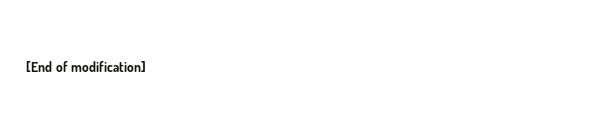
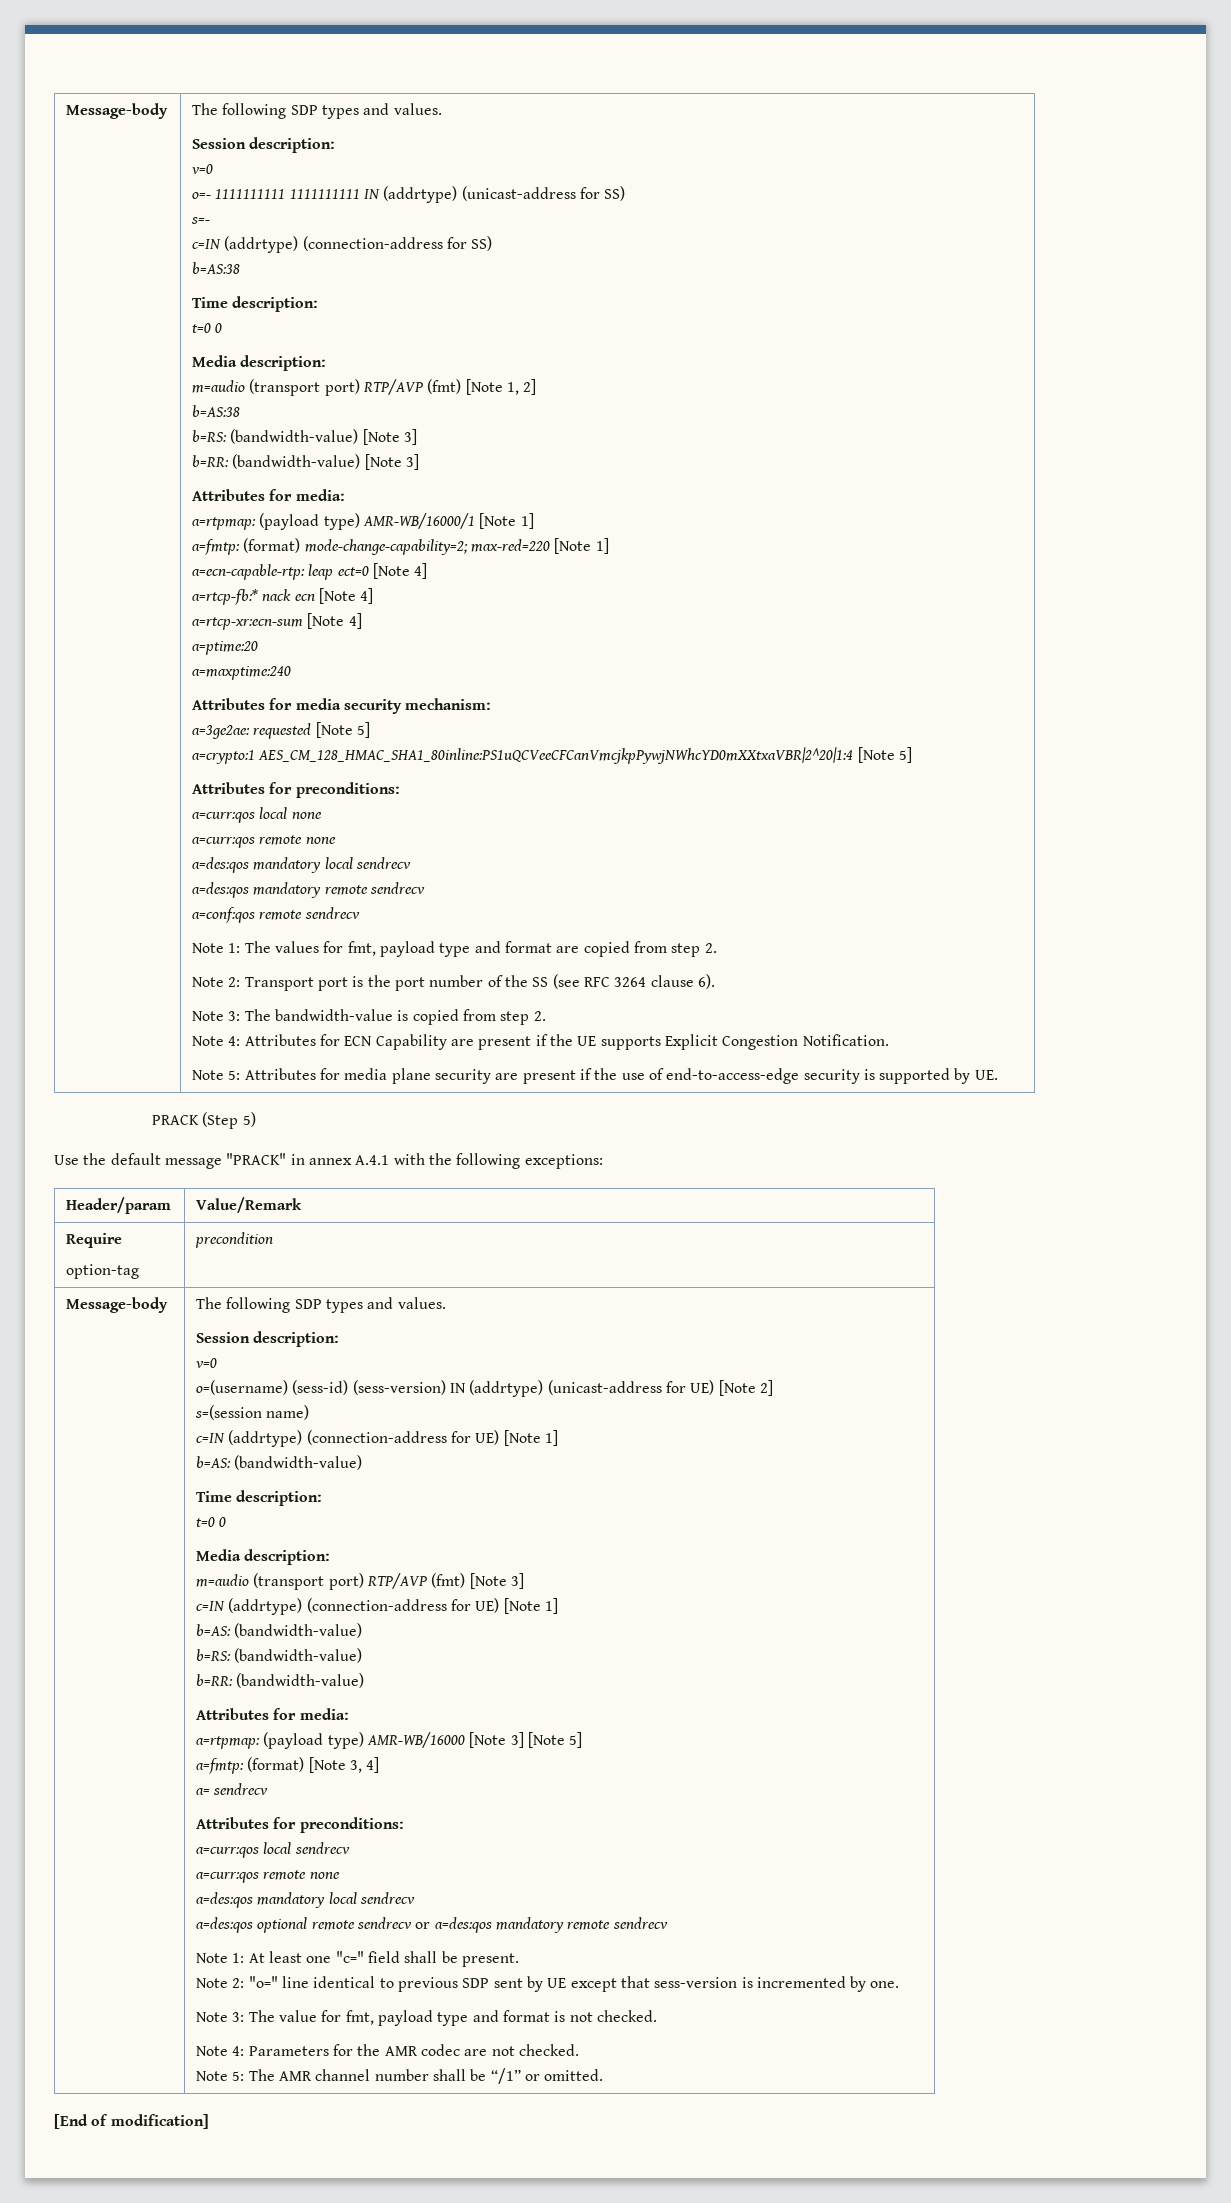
(26, 66) none -> [66,103,169,119] [192,103,442,119] [192,137,336,153] [192,164,214,174] [192,186,626,203] [191,217,211,224] [192,236,493,253] [192,262,241,274] [192,296,319,312] [192,323,223,333] [192,355,327,371] [192,379,537,396] [192,405,241,417] [192,429,418,445] [192,454,420,470] [192,489,345,501] [192,513,534,530] [192,538,609,555] [192,563,428,580] [192,588,374,605] [192,613,362,630] [192,641,259,655] [192,666,292,680] [192,698,492,714] [192,722,371,739] [192,747,913,764] [192,782,400,798] [192,807,322,823] [192,835,336,848] [192,857,412,873] [192,882,426,898] [192,907,360,923] [192,941,717,957] [192,974,715,991] [192,1009,546,1025] [192,1034,889,1050] [192,1068,998,1084] [152,1112,256,1129] [54,1153,603,1169] [66,1197,172,1214] [196,1197,303,1213] [66,1233,123,1248] [66,1264,140,1279] [195,1232,274,1248] [66,1297,169,1313] [196,1297,446,1313] [196,1331,340,1347] [196,1358,218,1368] [196,1380,773,1397] [195,1405,310,1420] [196,1430,558,1447] [196,1455,363,1470] [196,1490,323,1506] [196,1517,227,1527] [196,1549,331,1565] [196,1573,524,1590] [196,1598,558,1615] [196,1623,363,1638] [196,1648,363,1663] [196,1673,365,1688] [196,1708,349,1720] [196,1732,583,1749] [196,1757,380,1774] [196,1783,269,1795] [196,1817,404,1833] [196,1842,350,1858] [196,1870,340,1883] [196,1892,416,1908] [196,1917,668,1933] [196,1951,519,1967] [196,1976,900,1992] [196,2010,657,2026] [196,2044,579,2056] [196,2068,604,2084] Message-body | The following SDP types and values. // Session description: // v=0 // o=- 1111111111 1111111111 IN (addrtype) (unicast-address for SS) // s=- // c=IN (addrtype) (connection-address for SS) // b=AS:38 // Time description: // t=0 0 // Media description: // m=audio (transport port) RTP/AVP (fmt) [Note 1, 2] // b=AS:38 // b=RS: (bandwidth-value) [Note 3] // b=RR: (bandwidth-value) [Note 3] // Attributes for media: // a=rtpmap: (payload type) AMR-WB/16000/1 [Note 1] // a=fmtp: (format) mode-change-capability=2; max-red=220 [Note 1] // a=ecn-capable-rtp: leap ect=0 [Note 4] // a=rtcp-fb:* nack ecn [Note 4] // a=rtcp-xr:ecn-sum [Note 4] // a=ptime:20 // a=maxptime:240 // Attributes for media security mechanism: // a=3ge2ae: requested [Note 5] // a=crypto:1 AES_CM_128_HMAC_SHA1_80inline:PS1uQCVeeCFCanVmcjkpPywjNWhcYD0mXXtxaVBR|2^20|1:4 [Note 5] // Attributes for preconditions: // a=curr:qos local none // a=curr:qos remote none // a=des:qos mandatory local sendrecv // a=des:qos mandatory remote sendrecv // a=conf:qos remote sendrecv // Note 1: The values for fmt, payload type and format are copied from step 2. // Note 2: Transport port is the port number of the SS (see RFC 3264 clause 6). // Note 3: The bandwidth-value is copied from step 2. // Note 4: Attributes for ECN Capability are present if the UE supports Explicit Congestion Notification. // Note 5: Attributes for media plane security are present if the use of end-to-access-edge security is supported by UE. // PRACK (Step 5) // Use the default message "PRACK" in annex A.4.1 with the following exceptions: // Header/param | Value/Remark // Require // option-tag | precondition // Message-body | The following SDP types and values. // Session description: // v=0 // o=(username) (sess-id) (sess-version) IN (addrtype) (unicast-address for UE) [Note 2] // s=(session name) // c=IN (addrtype) (connection-address for UE) [Note 1] // b=AS: (bandwidth-value) // Time description: // t=0 0 // Media description: // m=audio (transport port) RTP/AVP (fmt) [Note 3] // c=IN (addrtype) (connection-address for UE) [Note 1] // b=AS: (bandwidth-value) // b=RS: (bandwidth-value) // b=RR: (bandwidth-value) // Attributes for media: // a=rtpmap: (payload type) AMR-WB/16000 [Note 3] [Note 5] // a=fmtp: (format) [Note 3, 4] // a= sendrecv // Attributes for preconditions: // a=curr:qos local sendrecv // a=curr:qos remote none // a=des:qos mandatory local sendrecv // a=des:qos optional remote sendrecv or a=des:qos mandatory remote sendrecv // Note 1: At least one "c=" field shall be present. // Note 2: "o=" line identical to previous SDP sent by UE except that sess-version is incremented by one. // Note 3: The value for fmt, payload type and format is not checked. // Note 4: Parameters for the AMR codec are not checked. // Note 5: The AMR channel number shall be “/1” or omitted. //

